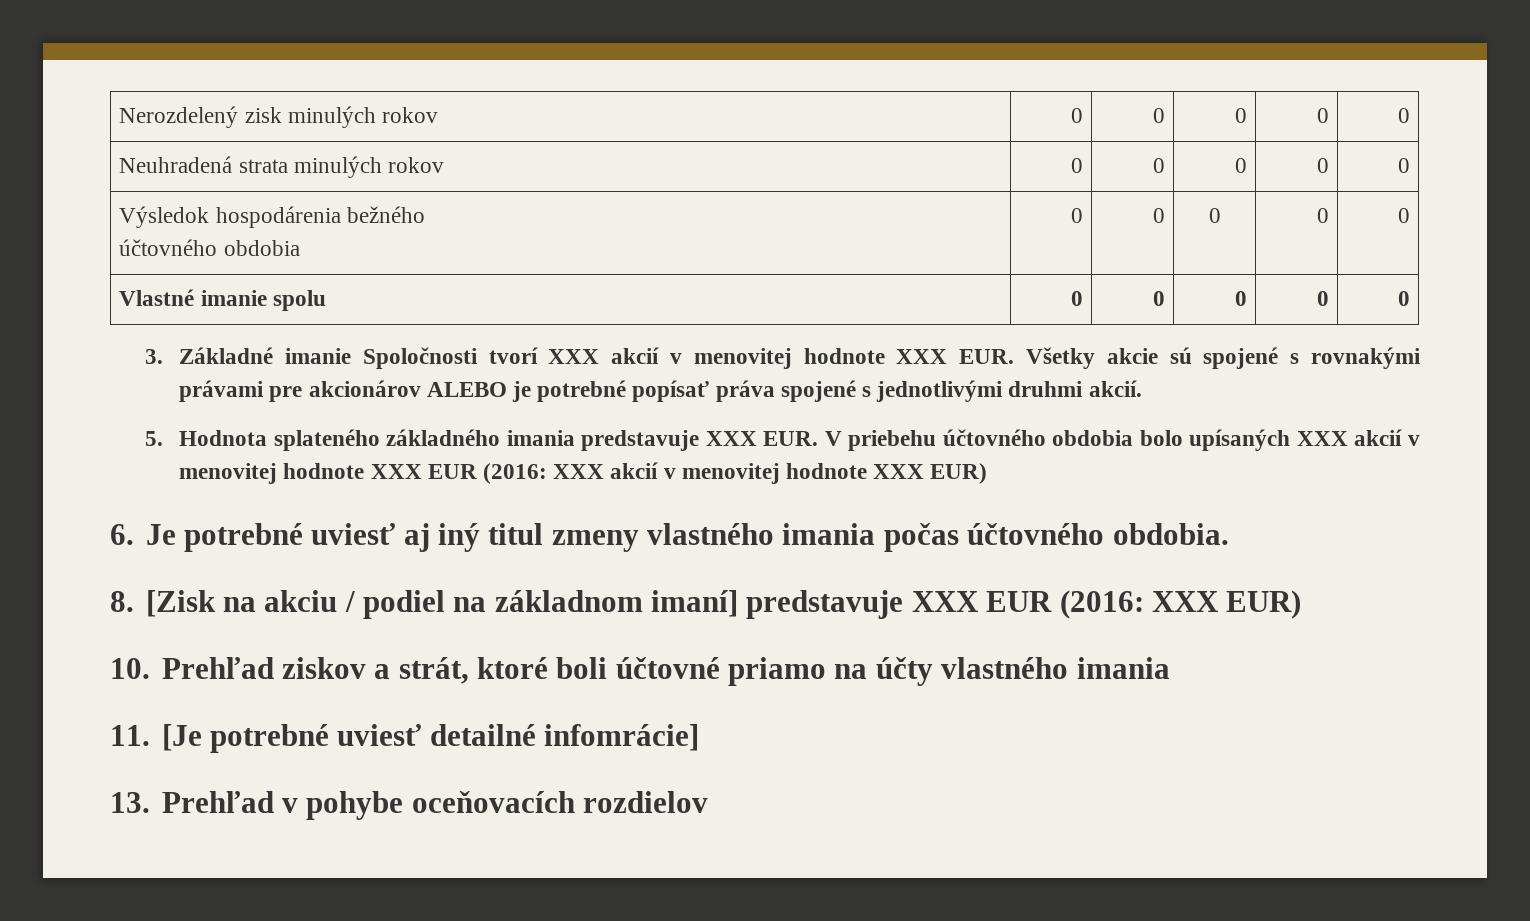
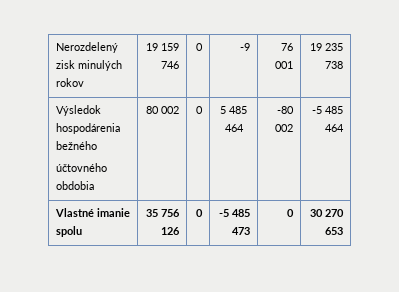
[1070,108,1083,123] [1152,108,1165,123] [1234,108,1247,123] [1316,108,1329,123] [1397,108,1410,123] [119,156,445,178] [1070,158,1083,173] [1152,158,1165,173] [1234,158,1247,173] [1316,158,1329,173] [1397,158,1410,173] 0 | 0 | 0 | 0 | 0 // Neuhradená strata minulých rokov | 0 | 0 | 0 | 0 | 0 -> [146,43,180,51] [161,61,180,69] [196,43,204,51] [240,43,251,51] [281,43,294,51] [275,61,294,69] [310,43,344,51] [325,61,344,69] 19 159 746 | 0 | -9 | 76 001 | 19 235 738
[1070,208,1083,223] [1152,208,1165,223] [1208,208,1221,223] [1316,208,1329,223] [1397,208,1410,223] [119,289,326,311] [1070,291,1083,306] [1152,291,1165,306] [1234,291,1247,306] [1316,291,1329,306] [1397,291,1410,306] [144,347,1422,369] [179,380,1142,402] [144,429,1421,451] [179,462,988,484] [110,523,1229,552] [110,590,1302,619] [110,657,1170,686] [110,724,699,753] [110,791,708,820] 0 | 0 | 0 | 0 | 0 // Vlastné imanie spolu | 0 | 0 | 0 | 0 | 0 // 3. Základné imanie Spoločnosti tvorí XXX akcií v menovitej hodnote XXX EUR. Všetky akcie sú spojené s rovnakými právami pre akcionárov ALEBO je potrebné popísať práva spojené s jednotlivými druhmi akcií. // 5. Hodnota splateného základného imania predstavuje XXX EUR. V priebehu účtovného obdobia bolo upísaných XXX akcií v menovitej hodnote XXX EUR (2016: XXX akcií v menovitej hodnote XXX EUR) // 6. Je potrebné uviesť aj iný titul zmeny vlastného imania počas účtovného obdobia. // 8. [Zisk na akciu / podiel na základnom imaní] predstavuje XXX EUR (2016: XXX EUR) // 10. Prehľad ziskov a strát, ktoré boli účtovné priamo na účty vlastného imania // 11. [Je potrebné uviesť detailné infomrácie] // 13. Prehľad v pohybe oceňovacích rozdielov -> [146,106,180,114] [196,106,204,114] [220,106,247,114] [224,124,244,132] [277,106,295,114] [275,124,294,132] [312,106,344,114] [325,124,345,132] [54,208,130,217] [55,226,82,237] [146,209,181,217] [161,227,181,235] [196,209,204,217] [219,209,251,217] [232,227,251,235] [287,209,295,217] [310,209,345,217] [325,227,344,235] 80 002 | 0 | 5 485 464 | -80 002 | -5 485 464 // Vlastné imanie spolu | 35 756 126 | 0 | -5 485 473 | 0 | 30 270 653

